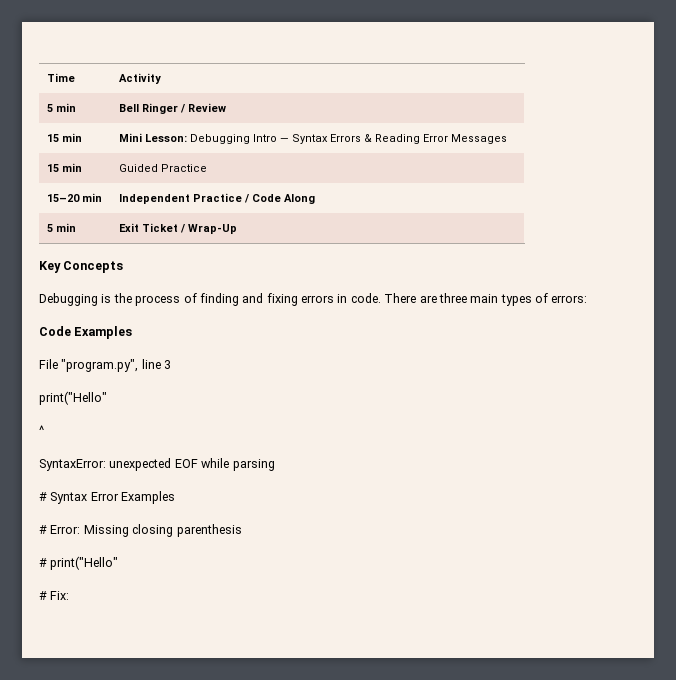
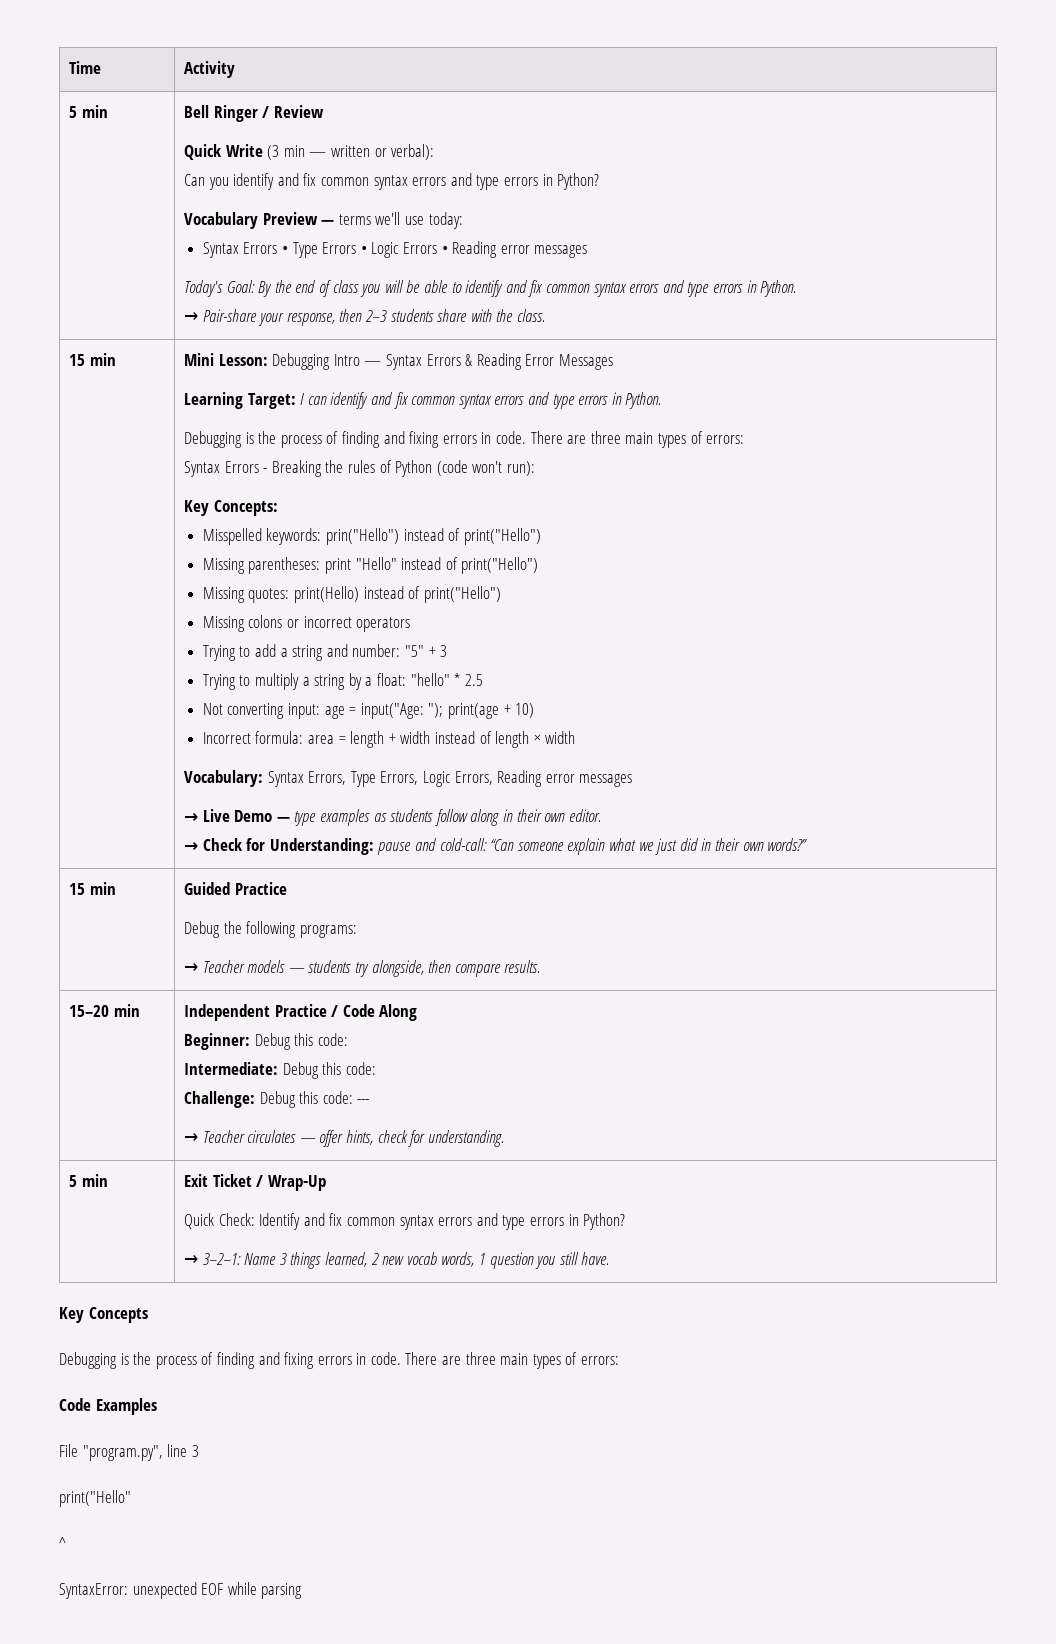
(226, 107) none -> [184,144,435,160] [184,173,600,190] [184,212,463,229] [202,241,588,258] [184,280,797,297] [184,309,546,326] // Quick Write (3 min — written or verbal): // Can you identify and fix common syntax errors and type errors in Python? // Vocabulary Preview — terms we'll use today: // Syntax Errors • Type Errors • Logic Errors • Reading error messages // Today's Goal: By the end of class you will be able to identify and fix common syntax errors and type errors in Python. // → Pair-share your response, then 2–3 students share with the class.
[46,163,82,172] [118,164,207,172] // 15 min | Guided Practice -> [184,392,662,409] [184,431,745,448] [184,460,536,477] [184,500,278,516] [202,528,541,545] [202,557,539,574] [202,586,501,603] [202,615,411,632] [202,644,448,661] [202,673,483,690] [202,703,535,719] [202,731,576,748] [184,770,633,787] [184,809,601,826] [184,838,808,855] [69,882,116,895] [184,882,287,895] [184,921,357,938] [184,960,541,977] // Learning Target: I can identify and fix common syntax errors and type errors in Python. // Debugging is the process of finding and fixing errors in code. There are three main types of errors: // Syntax Errors - Breaking the rules of Python (code won't run): // Key Concepts: // Misspelled keywords: prin("Hello") instead of print("Hello") // Missing parentheses: print "Hello" instead of print("Hello") // Missing quotes: print(Hello) instead of print("Hello") // Missing colons or incorrect operators // Trying to add a string and number: "5" + 3 // Trying to multiply a string by a float: "hello" * 2.5 // Not converting input: age = input("Age: "); print(age + 10) // Incorrect formula: area = length + width instead of length × width // Vocabulary: Syntax Errors, Type Errors, Logic Errors, Reading error messages // → Live Demo — type examples as students follow along in their own editor. // → Check for Understanding: pause and cold-call: “Can someone explain what we just did in their own words?” // 15 min | Guided Practice // Debug the following programs: // → Teacher models — students try alongside, then compare results.
(315, 199) none -> [184,1033,348,1050] [184,1062,376,1079] [184,1091,370,1108] [184,1130,504,1147] // Beginner: Debug this code: // Intermediate: Debug this code: // Challenge: Debug this code: --- // → Teacher circulates — offer hints, check for understanding.
(237, 229) none -> [184,1213,626,1230] [184,1252,610,1269] // Quick Check: Identify and fix common syntax errors and type errors in Python? // → 3–2–1: Name 3 things learned, 2 new vocab words, 1 question you still have.
[39,491,176,504] [39,524,242,537] [39,556,119,570] [39,591,70,600] // # Syntax Error Examples // # Error: Missing closing parenthesis // # print("Hello" // # Fix: -> (303, 1591) none

